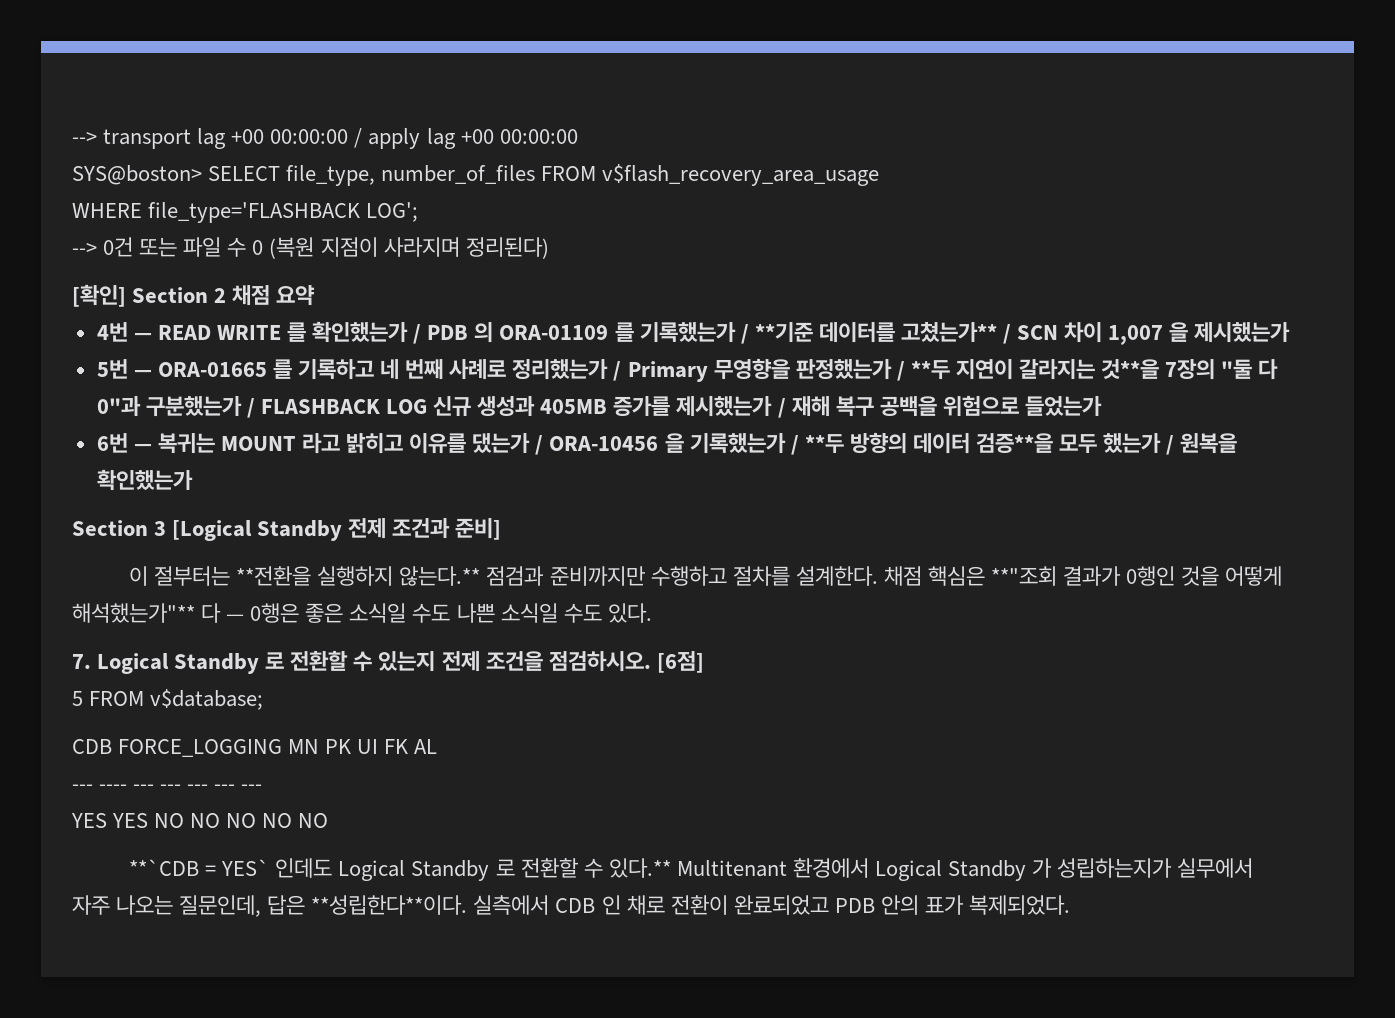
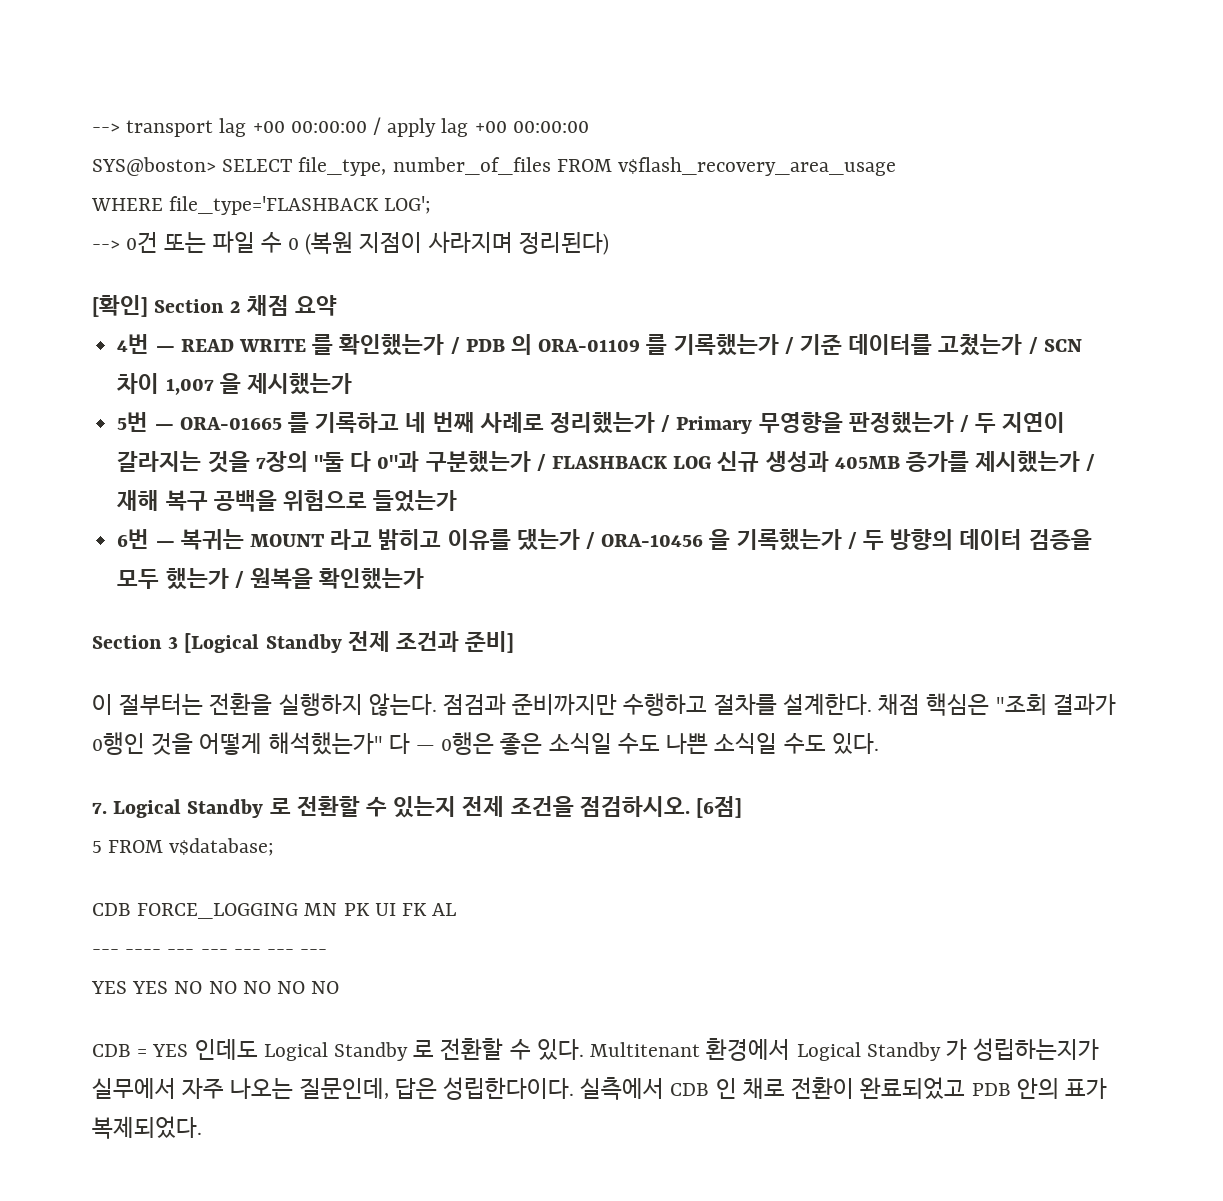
[754,321,997,343] **기준 데이터를 고쳤는가** -> [800,334,1023,356] 기준 데이터를 고쳤는가
[910,360,950,379] **두 -> [975,413,997,433] 두
[1101,359,1160,379] 것**을 -> [207,451,250,473] 것을
[804,434,844,453] **두 -> [863,530,885,550] 두
[975,433,1053,454] 검증**을 -> [1028,529,1092,550] 검증을
[236,566,481,586] **전환을 실행하지 않는다.** -> [209,693,437,716] 전환을 실행하지 않는다.
[991,566,1058,586] **"조회 -> [995,694,1047,715] "조회
[72,603,195,623] 해석했는가"** -> [268,732,383,755] 해석했는가"
[129,859,270,876] **`CDB = YES` -> [92,1044,189,1057] CDB = YES
[608,858,671,878] 있다.** -> [536,1039,584,1060] 있다.
[311,895,468,915] **성립한다**이다. -> [443,1077,575,1100] 성립한다이다.

